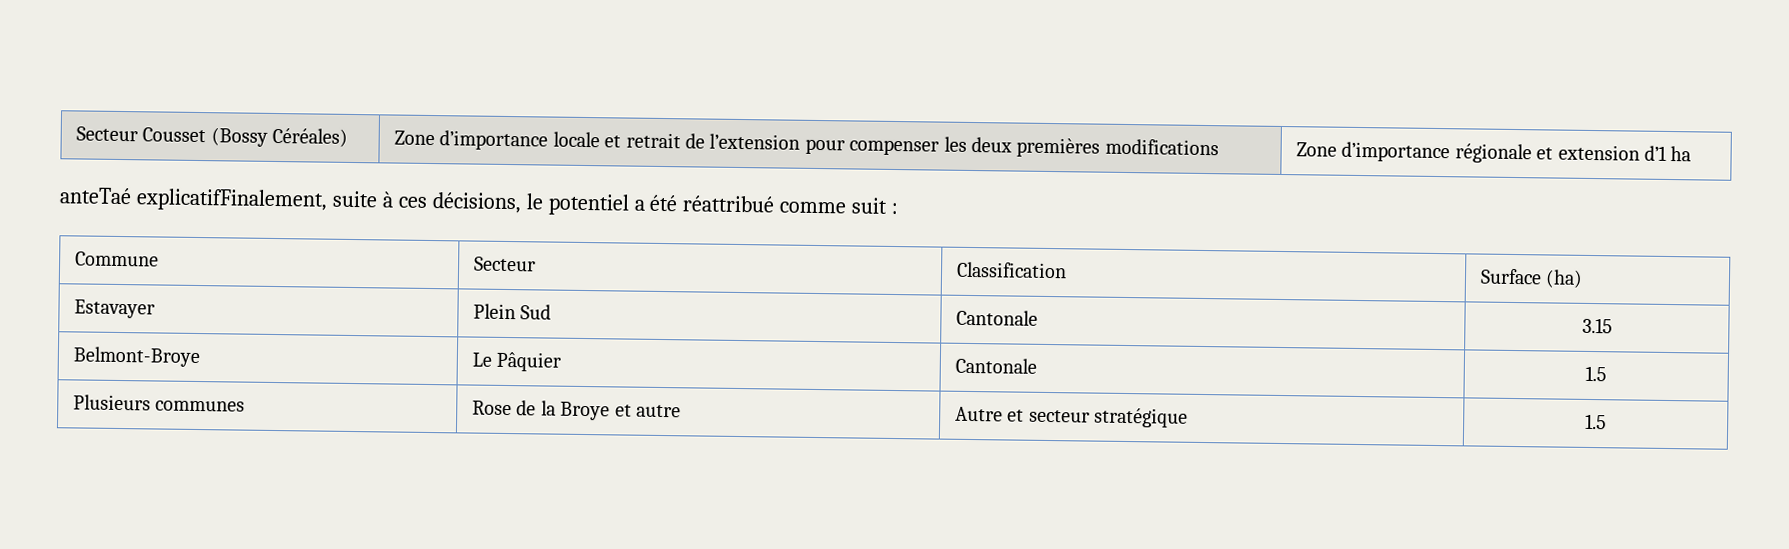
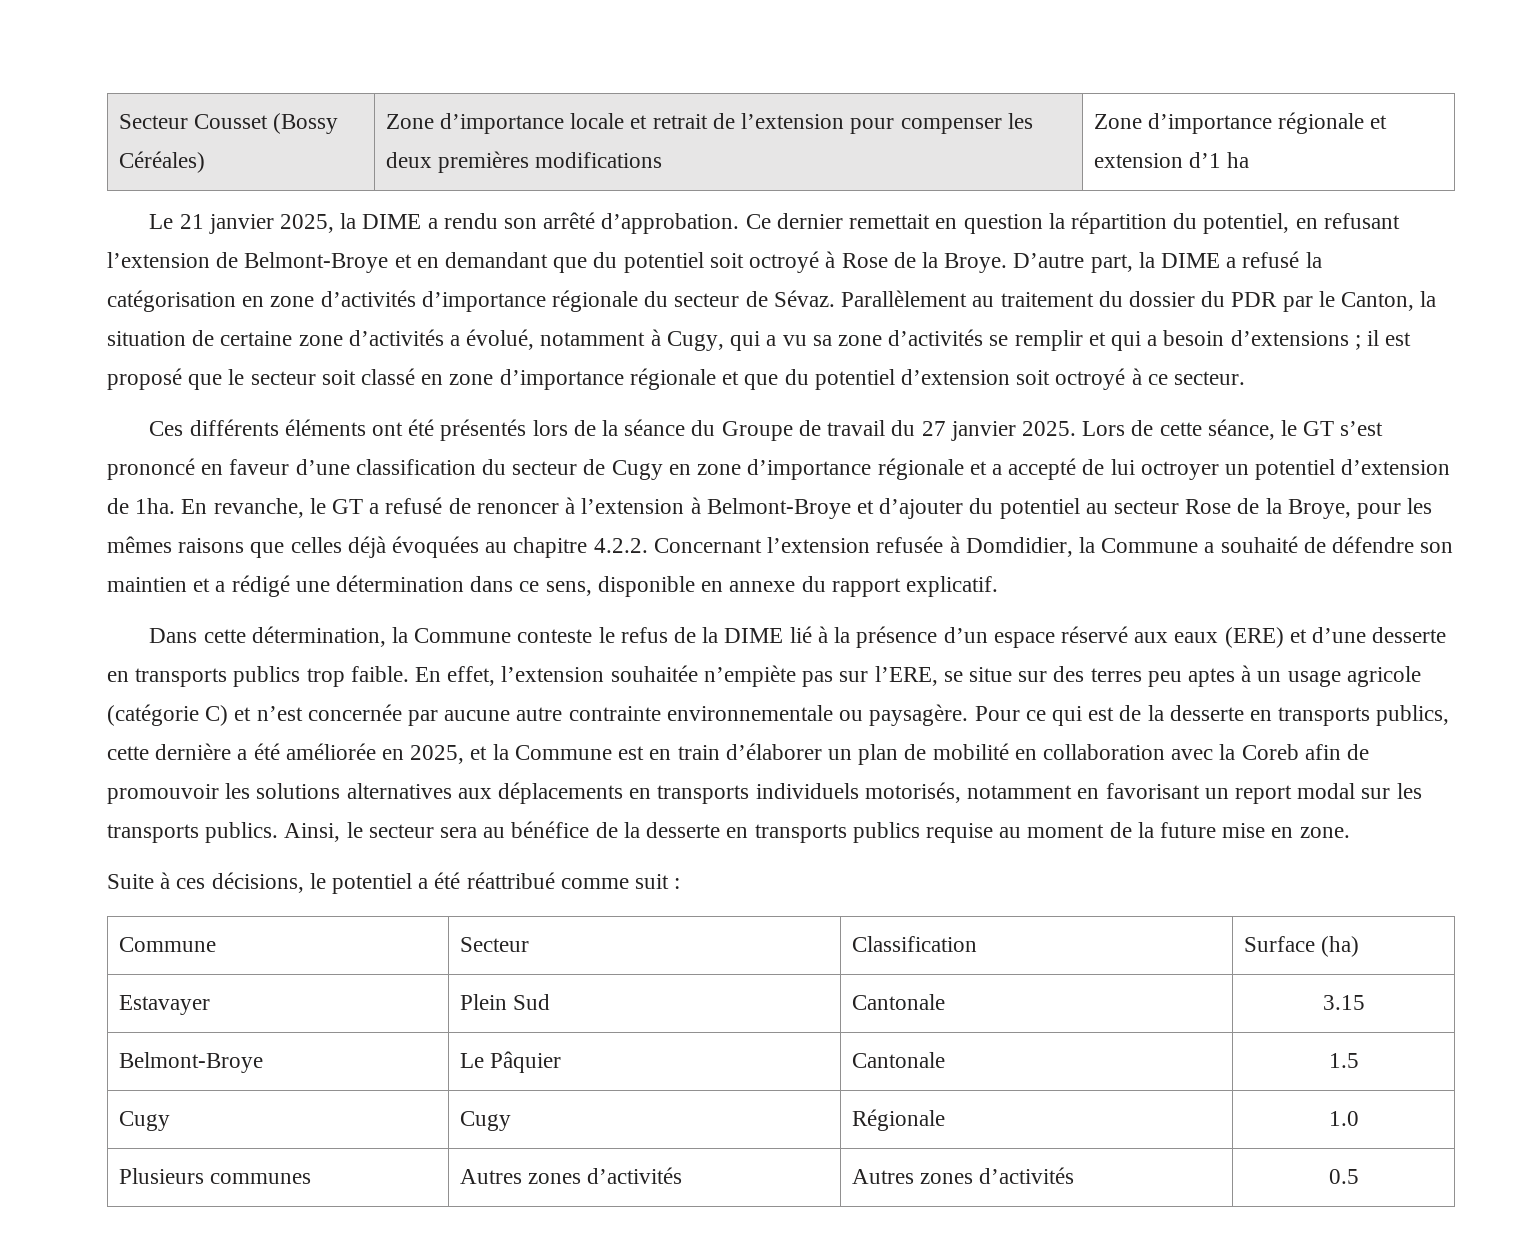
[59,187,378,212] anteTaé explicatifFinalement, suite -> [149,212,1400,234] [107,251,1322,273] [107,290,1437,312] [107,329,1412,351] [107,368,1245,390] [149,419,1384,441] [107,458,1451,480] [107,497,1433,519] [107,536,1454,558] [107,575,998,597] [149,626,1447,648] [107,665,1421,687] [107,704,1450,726] [107,743,1370,765] [107,782,1422,804] [107,821,1350,843] [107,874,154,889] Le 21 janvier 2025, la DIME a rendu son arrêté d’approbation. Ce dernier remettait en question la répartition du potentiel, en refusant l’extension de Belmont-Broye et en demandant que du potentiel soit octroyé à Rose de la Broye. D’autre part, la DIME a refusé la catégorisation en zone d’activités d’importance régionale du secteur de Sévaz. Parallèlement au traitement du dossier du PDR par le Canton, la situation de certaine zone d’activités a évolué, notamment à Cugy, qui a vu sa zone d’activités se remplir et qui a besoin d’extensions ; il est proposé que le secteur soit classé en zone d’importance régionale et que du potentiel d’extension soit octroyé à ce secteur. // Ces différents éléments ont été présentés lors de la séance du Groupe de travail du 27 janvier 2025. Lors de cette séance, le GT s’est prononcé en faveur d’une classification du secteur de Cugy en zone d’importance régionale et a accepté de lui octroyer un potentiel d’extension de 1ha. En revanche, le GT a refusé de renoncer à l’extension à Belmont-Broye et d’ajouter du potentiel au secteur Rose de la Broye, pour les mêmes raisons que celles déjà évoquées au chapitre 4.2.2. Concernant l’extension refusée à Domdidier, la Commune a souhaité de défendre son maintien et a rédigé une détermination dans ce sens, disponible en annexe du rapport explicatif. // Dans cette détermination, la Commune conteste le refus de la DIME lié à la présence d’un espace réservé aux eaux (ERE) et d’une desserte en transports publics trop faible. En effet, l’extension souhaitée n’empiète pas sur l’ERE, se situe sur des terres peu aptes à un usage agricole (catégorie C) et n’est concernée par aucune autre contrainte environnementale ou paysagère. Pour ce qui est de la desserte en transports publics, cette dernière a été améliorée en 2025, et la Commune est en train d’élaborer un plan de mobilité en collaboration avec la Coreb afin de promouvoir les solutions alternatives aux déplacements en transports individuels motorisés, notamment en favorisant un report modal sur les transports publics. Ainsi, le secteur sera au bénéfice de la desserte en transports publics requise au moment de la future mise en zone. // Suite
[73,394,246,412] [472,400,682,421] [955,406,1189,428] [1585,413,1607,430] Plusieurs communes | Rose de la Broye et autre | Autre et secteur stratégique | 1.5 -> [118,1111,170,1131] [459,1111,511,1131] [851,1109,945,1131] [1328,1111,1359,1126] [118,1168,312,1184] [459,1167,683,1184] [851,1167,1075,1184] [1328,1169,1359,1184] Cugy | Cugy | Régionale | 1.0 // Plusieurs communes | Autres zones d’activités | Autres zones d’activités | 0.5

